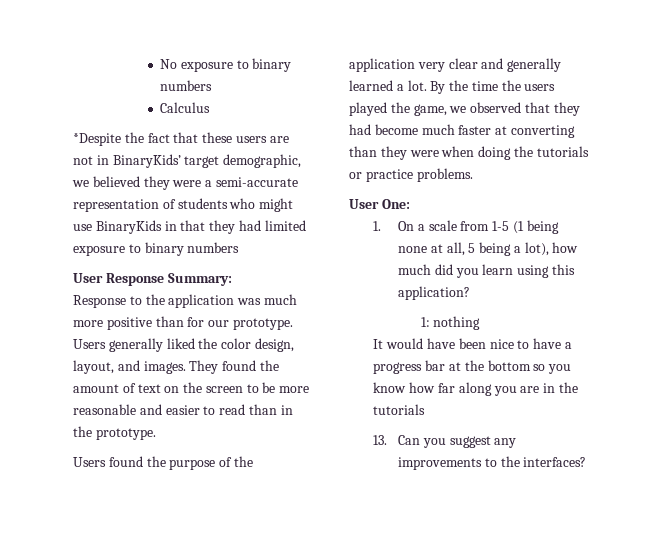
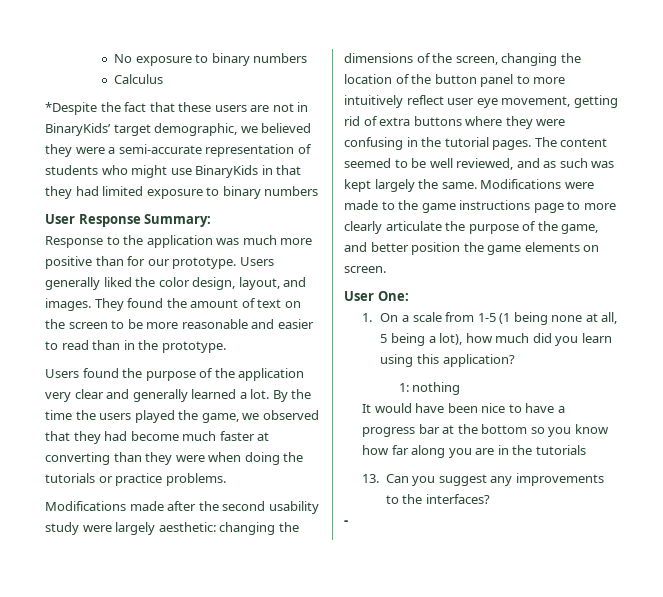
(473, 175) none -> [45,501,319,514] [45,522,299,535] [344,53,581,66] [344,74,566,87] [344,95,618,108] [344,116,566,129] [344,137,608,150] [344,158,615,170] [344,179,594,192] [344,200,616,213] [344,221,599,234] [344,242,600,255] [344,266,386,273] // Modifications made after the second usability study were largely aesthetic: changing the dimensions of the screen, changing the location of the button panel to more intuitively reflect user eye movement, getting rid of extra buttons where they were confusing in the tutorial pages. The content seemed to be well reviewed, and as such was kept largely the same. Modifications were made to the game instructions page to more clearly articulate the purpose of the game, and better position the game elements on screen.
(587, 462) none -> [344,520,348,525] // -

